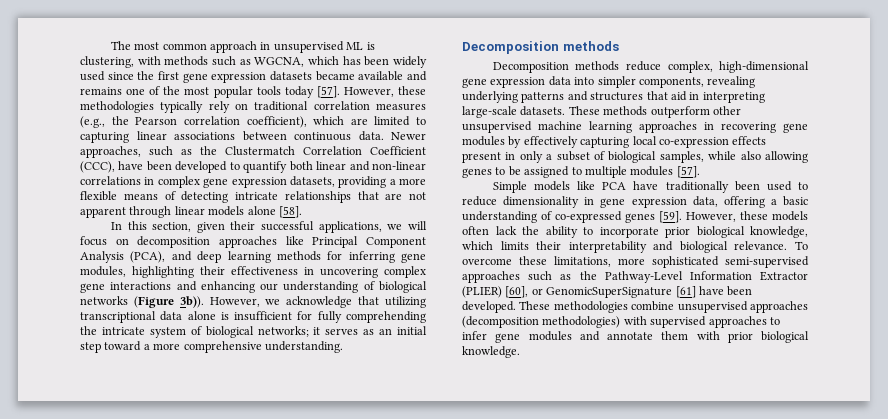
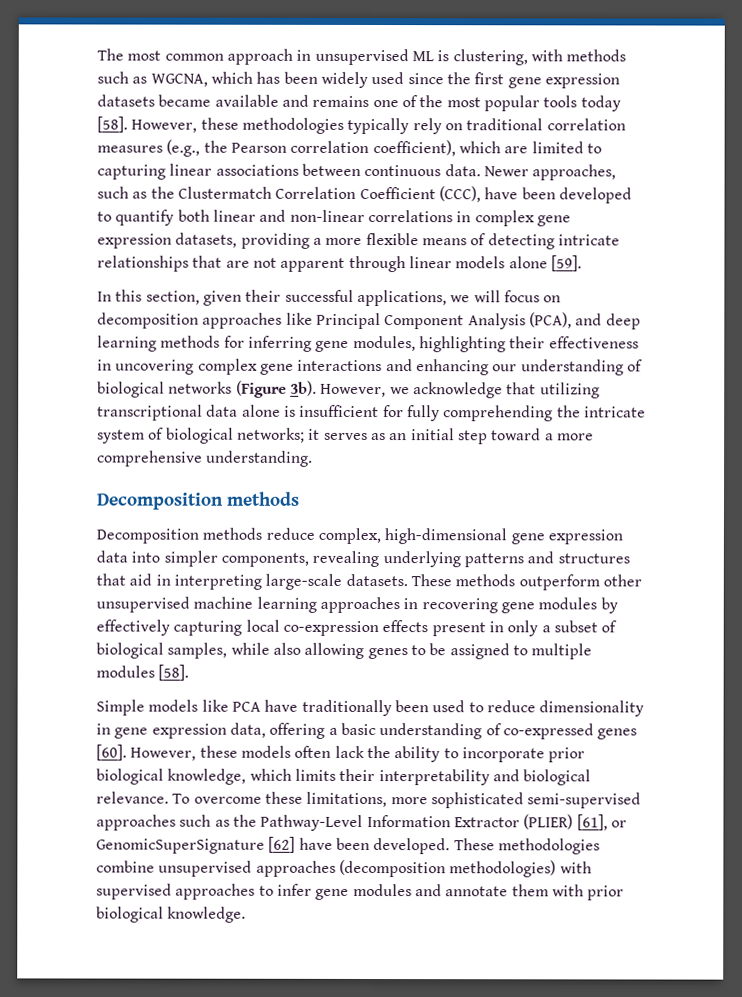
[316,86,340,98] [57]. -> [97,116,128,133] [58].
[278,206,302,218] [58]. -> [550,255,582,272] [59].
[179,296,204,308] 3b)). -> [289,380,317,396] 3b).
[676,166,700,178] [57]. -> [158,664,190,681] [58].
[659,211,682,223] [59]. -> [96,744,127,761] [60].
[505,286,529,298] [60], -> [576,814,608,831] [61],
[675,286,696,298] [61] -> [268,836,296,853] [62]

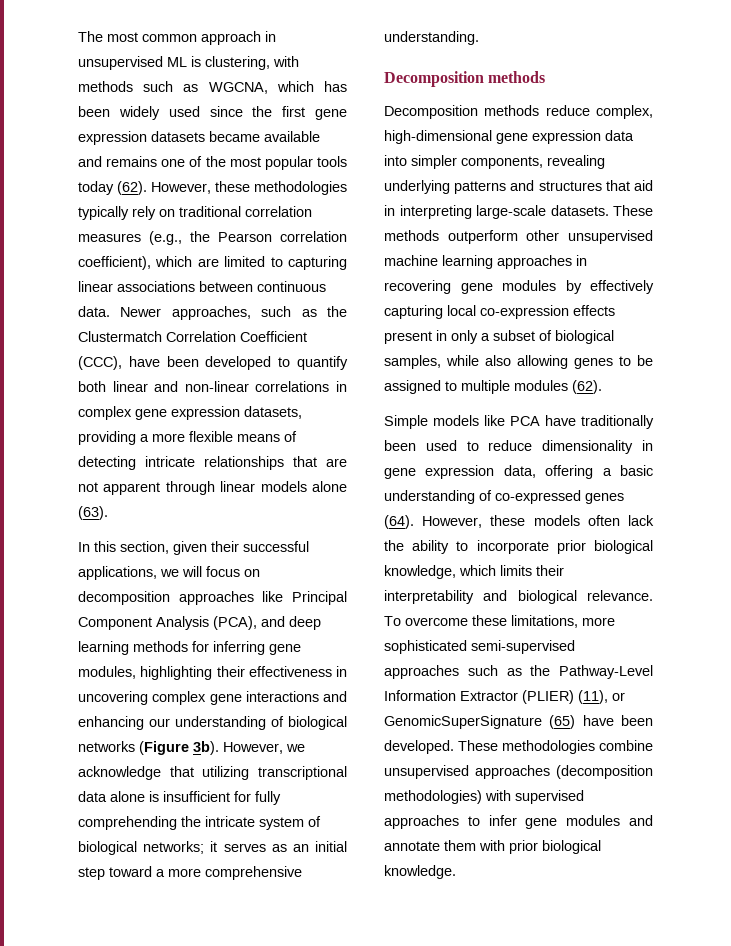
[97,116,128,133] [58]. -> [117,181,147,195] (62).
[550,255,582,272] [59]. -> [78,506,108,520] (63).
[158,664,190,681] [58]. -> [572,380,602,394] (62).
[96,744,127,761] [60]. -> [384,515,414,529] (64).
[576,814,608,831] [61], -> [578,690,608,704] (11),
[268,836,296,853] [62] -> [549,715,576,729] (65)

